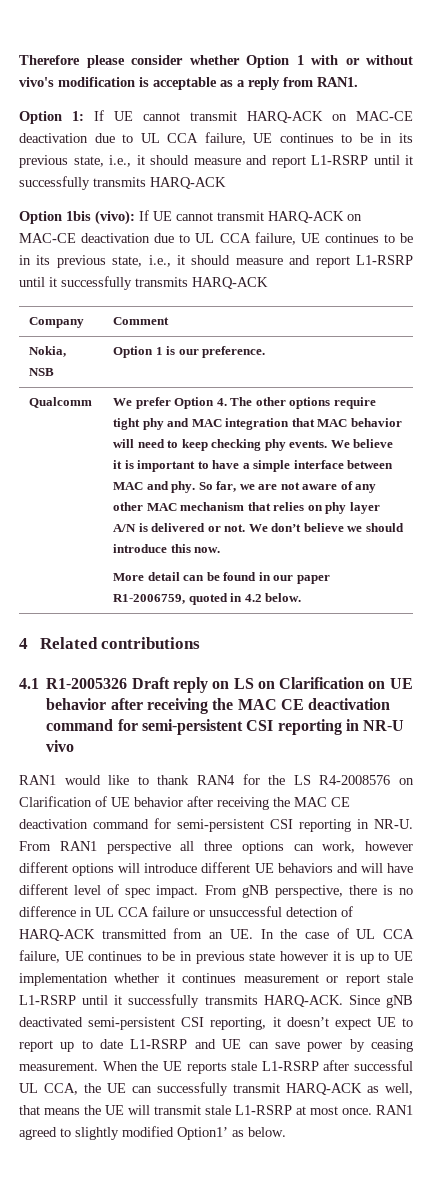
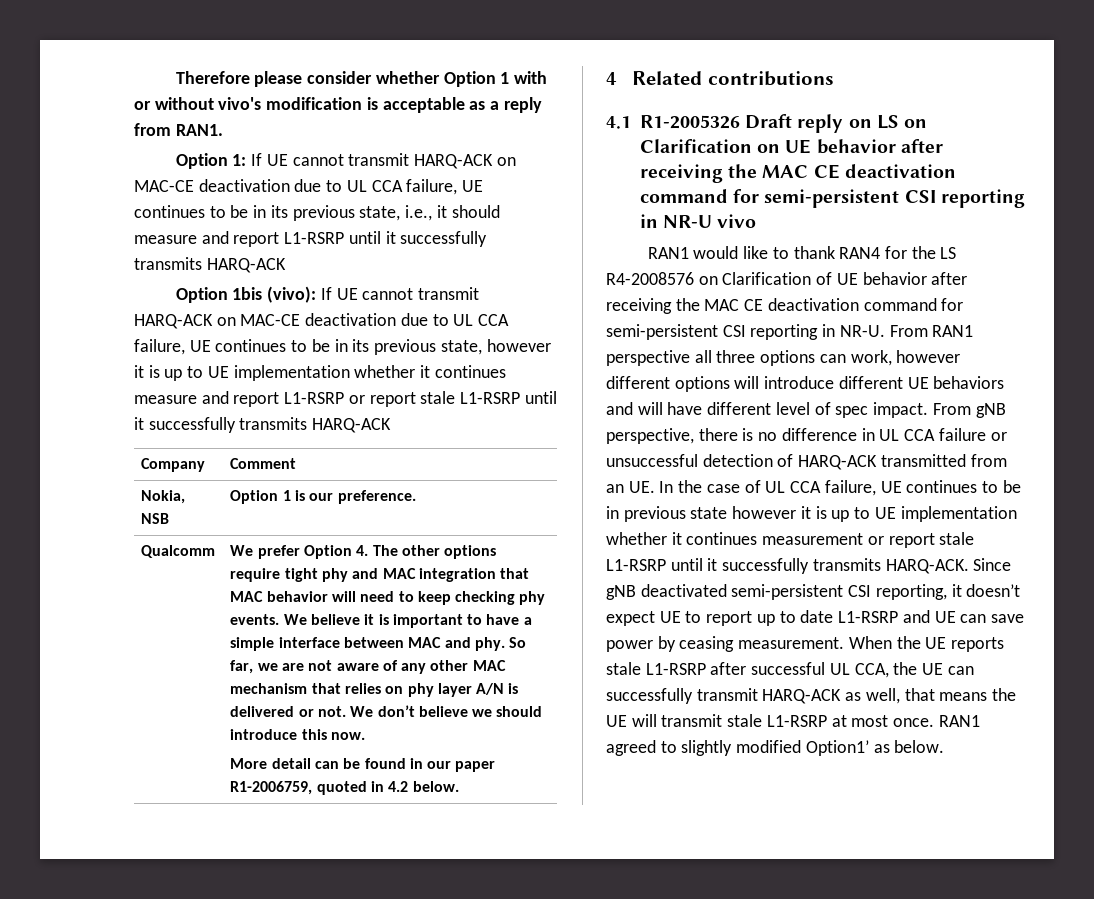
[148,255,350,268] i.e., it should measure and report -> [486,339,551,352] [134,365,506,381] [134,391,456,407] however it is up to UE implementation whether it continues measure and report L1-RSRP or report stale

